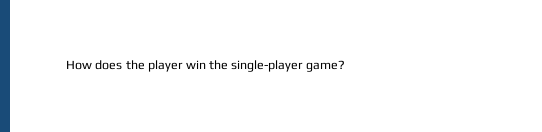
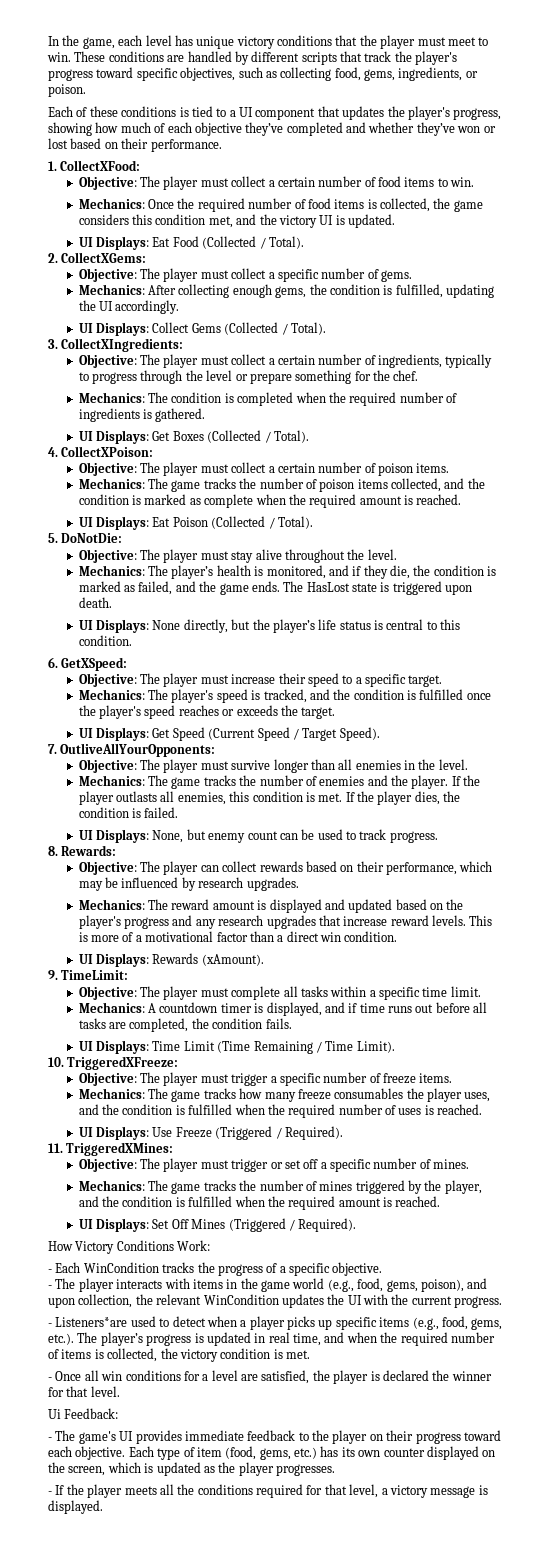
[66,60,345,72] How does the player win the single-player game? -> [48,35,489,49] [47,51,458,65] [48,67,478,81] [48,84,86,97] [48,106,502,120] [48,122,496,136] [48,138,222,152] [48,160,141,171] [78,176,475,190] [78,198,483,212] [78,214,396,228] [78,236,304,250] [48,252,147,263] [78,268,413,282] [78,284,495,298] [78,300,180,314] [78,322,326,336] [48,338,184,352] [78,354,493,368] [78,370,419,384] [78,392,458,406] [78,408,206,422] [78,430,309,444] [48,446,154,457] [78,462,450,476] [78,478,485,492] [78,494,462,508] [78,516,313,530] [48,533,123,543] [78,549,397,563] [78,565,497,579] [78,581,473,595] [78,597,112,608] [78,619,461,633] [78,635,132,646] [48,657,128,671] [78,673,443,687] [78,689,491,703] [78,705,336,719] [78,727,380,741] [48,743,216,757] [78,759,468,773] [78,775,481,789] [78,791,461,805] [78,807,179,818] [78,829,438,843] [48,845,117,856] [78,861,493,875] [78,877,299,891] [78,899,464,913] [78,915,493,929] [78,931,398,942] [78,953,264,967] [48,970,129,980] [78,986,481,1000] [78,1002,488,1016] [78,1018,292,1032] [78,1040,395,1054] [48,1056,179,1070] [78,1072,453,1086] [78,1088,491,1102] [78,1104,483,1118] [78,1126,343,1140] [48,1142,174,1156] [78,1158,470,1172] [78,1180,482,1194] [78,1196,441,1210] [78,1218,357,1232] [48,1240,211,1254] [48,1262,383,1276] [48,1278,488,1292] [48,1294,503,1308] [48,1316,503,1330] [48,1332,495,1346] [48,1348,310,1362] [48,1370,492,1384] [48,1386,120,1397] [48,1408,119,1419] [48,1430,501,1444] [48,1446,496,1460] [48,1462,335,1476] [48,1484,488,1498] [48,1500,103,1514] In the game, each level has unique victory conditions that the player must meet to win. These conditions are handled by different scripts that track the player's progress toward specific objectives, such as collecting food, gems, ingredients, or poison. // Each of these conditions is tied to a UI component that updates the player's progress, showing how much of each objective they’ve completed and whether they’ve won or lost based on their performance. // 1. CollectXFood: // Objective: The player must collect a certain number of food items to win. // Mechanics: Once the required number of food items is collected, the game considers this condition met, and the victory UI is updated. // UI Displays: Eat Food (Collected / Total). // 2. CollectXGems: // Objective: The player must collect a specific number of gems. // Mechanics: After collecting enough gems, the condition is fulfilled, updating the UI accordingly. // UI Displays: Collect Gems (Collected / Total). // 3. CollectXIngredients: // Objective: The player must collect a certain number of ingredients, typically to progress through the level or prepare something for the chef. // Mechanics: The condition is completed when the required number of ingredients is gathered. // UI Displays: Get Boxes (Collected / Total). // 4. CollectXPoison: // Objective: The player must collect a certain number of poison items. // Mechanics: The game tracks the number of poison items collected, and the condition is marked as complete when the required amount is reached. // UI Displays: Eat Poison (Collected / Total). // 5. DoNotDie: // Objective: The player must stay alive throughout the level. // Mechanics: The player’s health is monitored, and if they die, the condition is marked as failed, and the game ends. The HasLost state is triggered upon death. // UI Displays: None directly, but the player’s life status is central to this condition. // 6. GetXSpeed: // Objective: The player must increase their speed to a specific target. // Mechanics: The player's speed is tracked, and the condition is fulfilled once the player's speed reaches or exceeds the target. // UI Displays: Get Speed (Current Speed / Target Speed). // 7. OutliveAllYourOpponents: // Objective: The player must survive longer than all enemies in the level. // Mechanics: The game tracks the number of enemies and the player. If the player outlasts all enemies, this condition is met. If the player dies, the condition is failed. // UI Displays: None, but enemy count can be used to track progress. // 8. Rewards: // Objective: The player can collect rewards based on their performance, which may be influenced by research upgrades. // Mechanics: The reward amount is displayed and updated based on the player's progress and any research upgrades that increase reward levels. This is more of a motivational factor than a direct win condition. // UI Displays: Rewards (xAmount). // 9. TimeLimit: // Objective: The player must complete all tasks within a specific time limit. // Mechanics: A countdown timer is displayed, and if time runs out before all tasks are completed, the condition fails. // UI Displays: Time Limit (Time Remaining / Time Limit). // 10. TriggeredXFreeze: // Objective: The player must trigger a specific number of freeze items. // Mechanics: The game tracks how many freeze consumables the player uses, and the condition is fulfilled when the required number of uses is reached. // UI Displays: Use Freeze (Triggered / Required). // 11. TriggeredXMines: // Objective: The player must trigger or set off a specific number of mines. // Mechanics: The game tracks the number of mines triggered by the player, and the condition is fulfilled when the required amount is reached. // UI Displays: Set Off Mines (Triggered / Required). // How Victory Conditions Work: // - Each WinCondition tracks the progress of a specific objective. // - The player interacts with items in the game world (e.g., food, gems, poison), and upon collection, the relevant WinCondition updates the UI with the current progress. // - Listeners*are used to detect when a player picks up specific items (e.g., food, gems, etc.). The player’s progress is updated in real time, and when the required number of items is collected, the victory condition is met. // - Once all win conditions for a level are satisfied, the player is declared the winner for that level. // Ui Feedback: // - The game's UI provides immediate feedback to the player on their progress toward each objective. Each type of item (food, gems, etc.) has its own counter displayed on the screen, which is updated as the player progresses. // - If the player meets all the conditions required for that level, a victory message is displayed.

